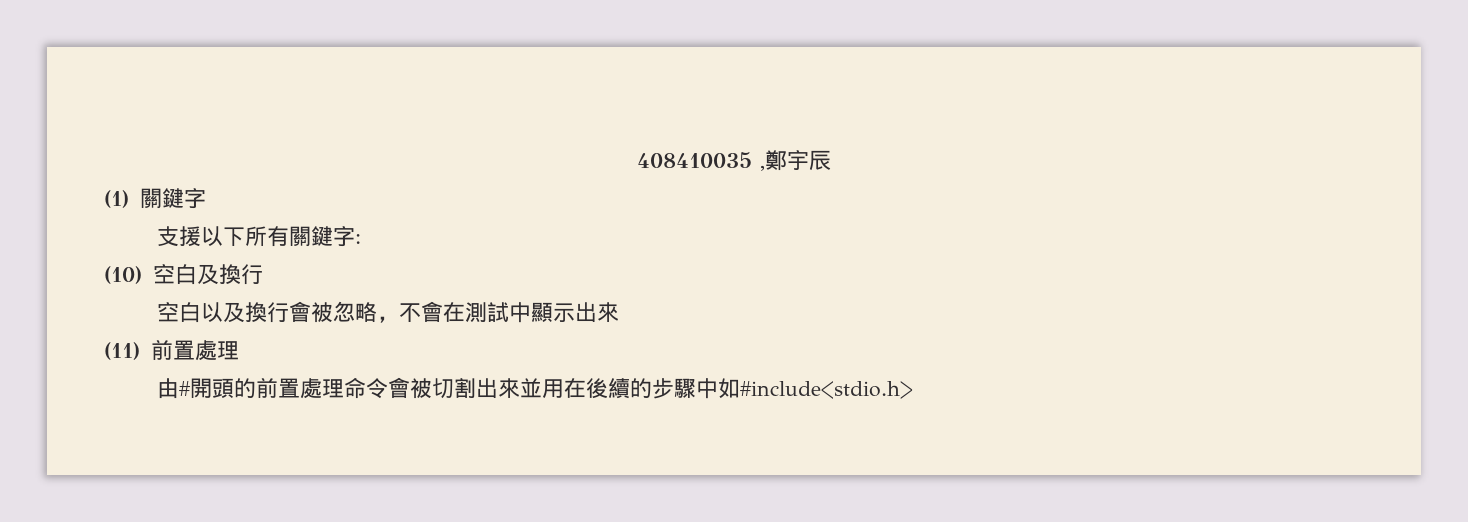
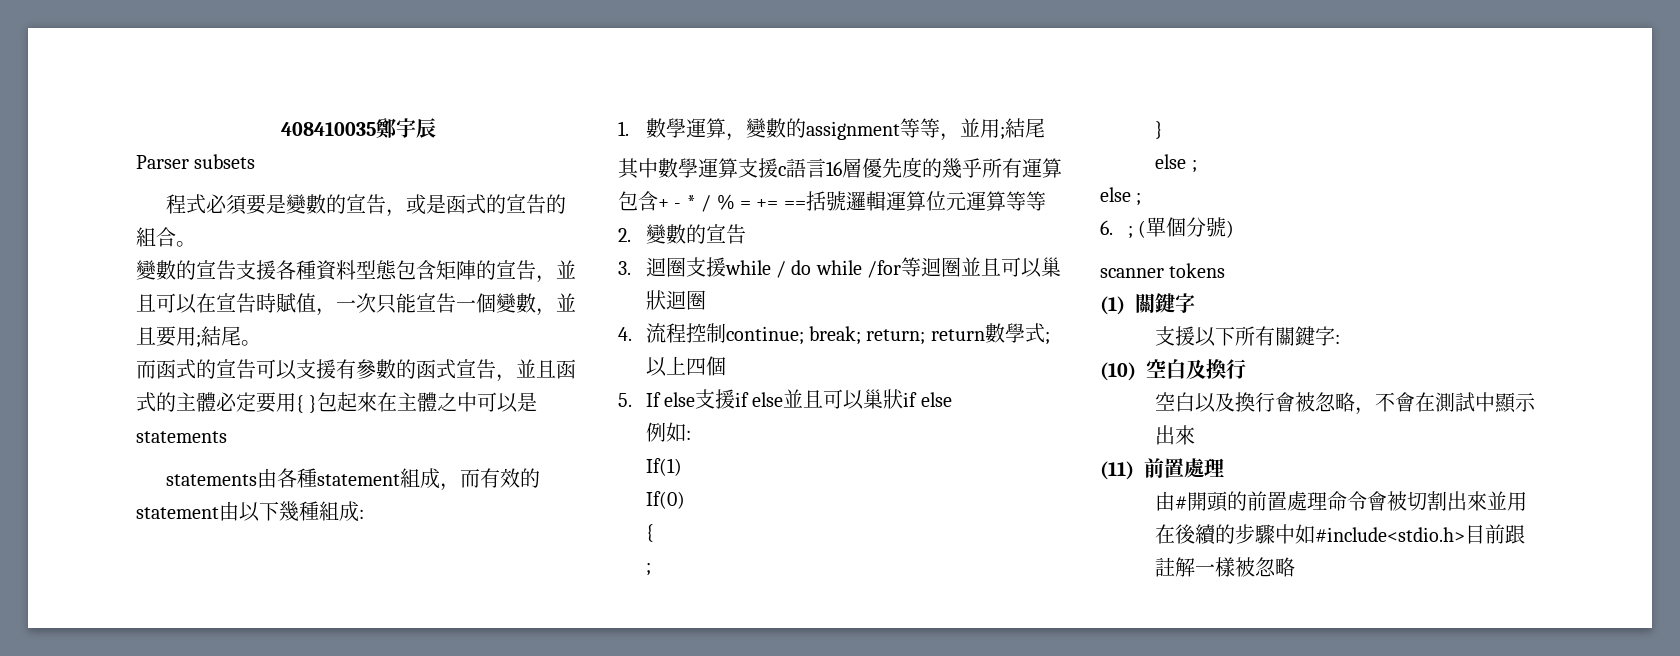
[760,165,765,171] , -> (376, 129) none
(831, 160) none -> [136,154,256,169] [166,194,567,217] [136,227,196,247] [136,260,576,283] [136,293,576,316] [136,326,261,348] [136,359,576,382] [136,392,538,413] [136,431,227,443] [166,468,541,491] [136,501,364,522] [618,118,1045,141] [618,157,1062,179] [618,191,1046,212] [618,224,746,244] [618,257,1062,278] [645,290,706,310] [618,323,1050,345] [645,356,726,377] [618,389,952,410] [645,422,691,442] [645,458,682,476] [645,491,685,509] [645,524,654,542] [645,563,651,576] [1155,121,1164,139] [1155,154,1197,173] [1100,187,1142,206] [1100,217,1234,239] [1100,263,1226,278] // Parser subsets // 程式必須要是變數的宣告，或是函式的宣告的組合。 // 變數的宣告支援各種資料型態包含矩陣的宣告，並且可以在宣告時賦值，一次只能宣告一個變數，並且要用;結尾。 // 而函式的宣告可以支援有參數的函式宣告，並且函式的主體必定要用{ }包起來在主體之中可以是statements // statements由各種statement組成，而有效的statement由以下幾種組成: // 1.數學運算，變數的assignment等等，並用;結尾 // 其中數學運算支援c語言16層優先度的幾乎所有運算包含+ - * / % = += ==括號邏輯運算位元運算等等 // 2.變數的宣告 // 3.迴圈支援while / do while /for等迴圈並且可以巢狀迴圈 // 4.流程控制continue; break; return; return數學式;以上四個 // 5. If else支援if else並且可以巢狀if else // 例如: // If(1) // If(0) // { // ; // } // else ; // else ; // 6. ; (單個分號) // scanner tokens
(914, 390) none -> [1465,524,1526,544] [1155,557,1296,577] 目前跟註解一樣被忽略

